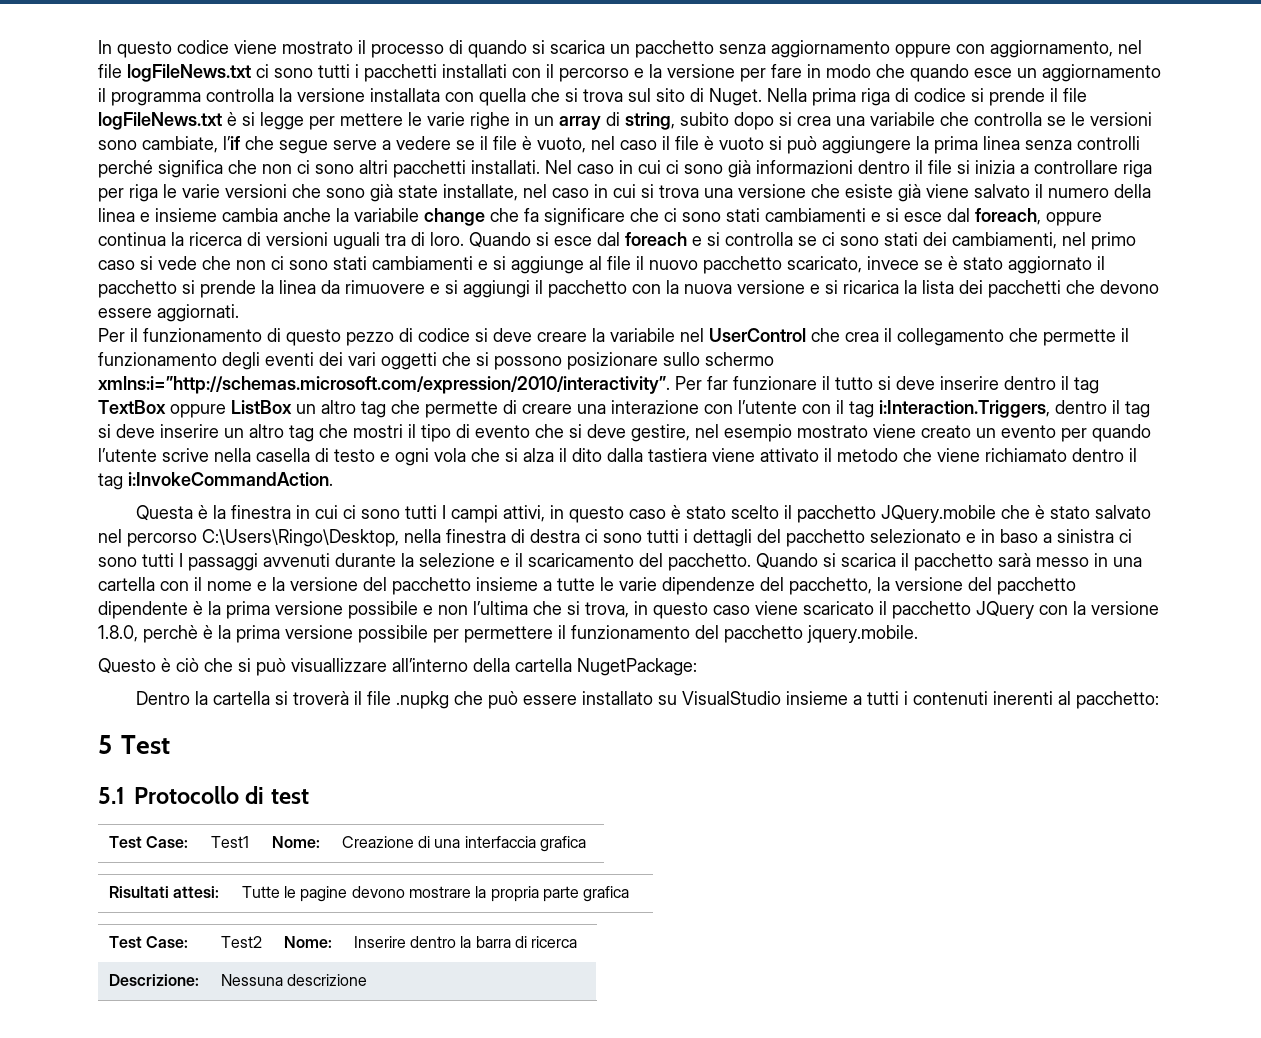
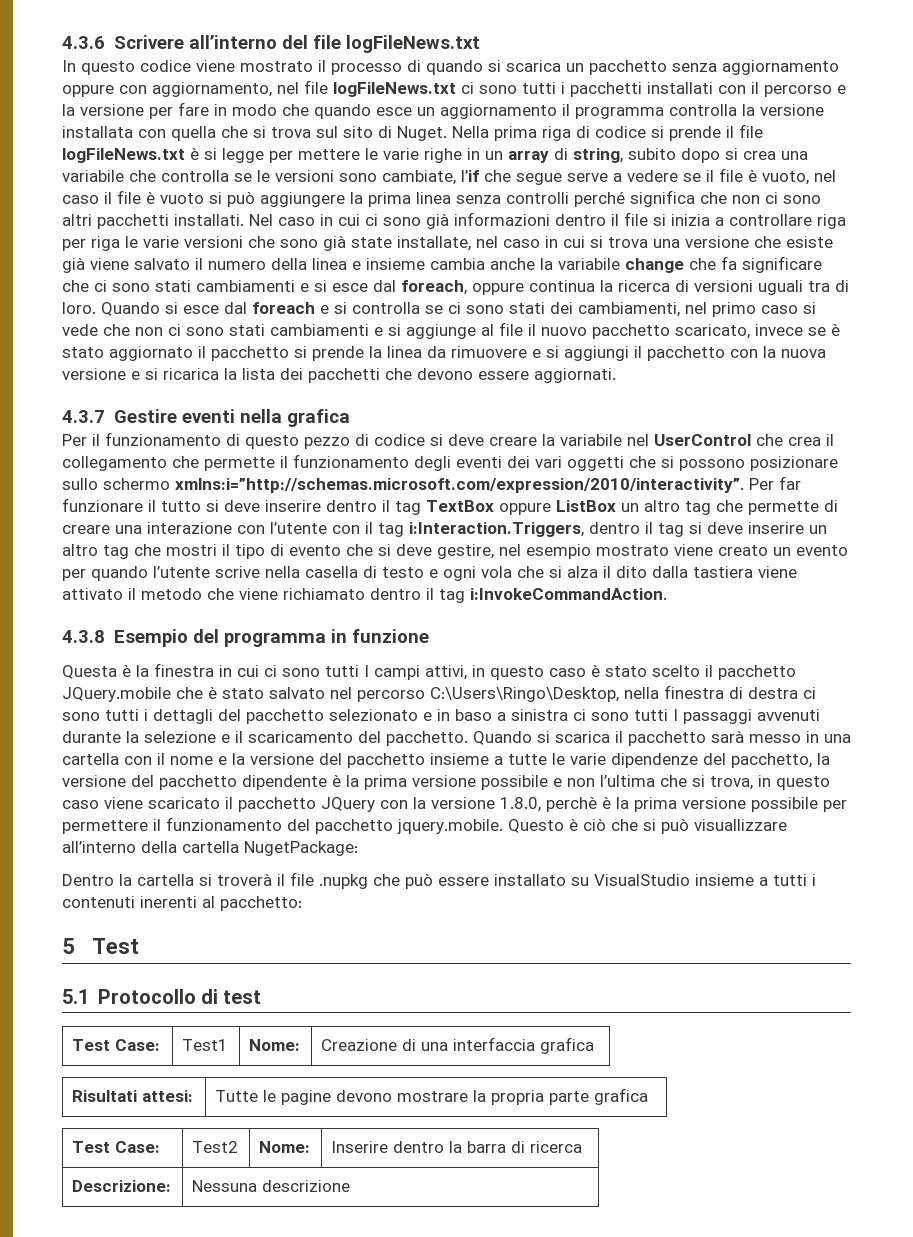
(98, 47) none -> [62,35,480,53] 4.3.6 Scrivere all’interno del file logFileNews.txt //
(239, 313) none -> [62,409,350,427] // 4.3.7 Gestire eventi nella grafica
(333, 479) none -> [62,629,429,647] // 4.3.8 Esempio del programma in funzione
(918, 634) // -> (503, 826) none

